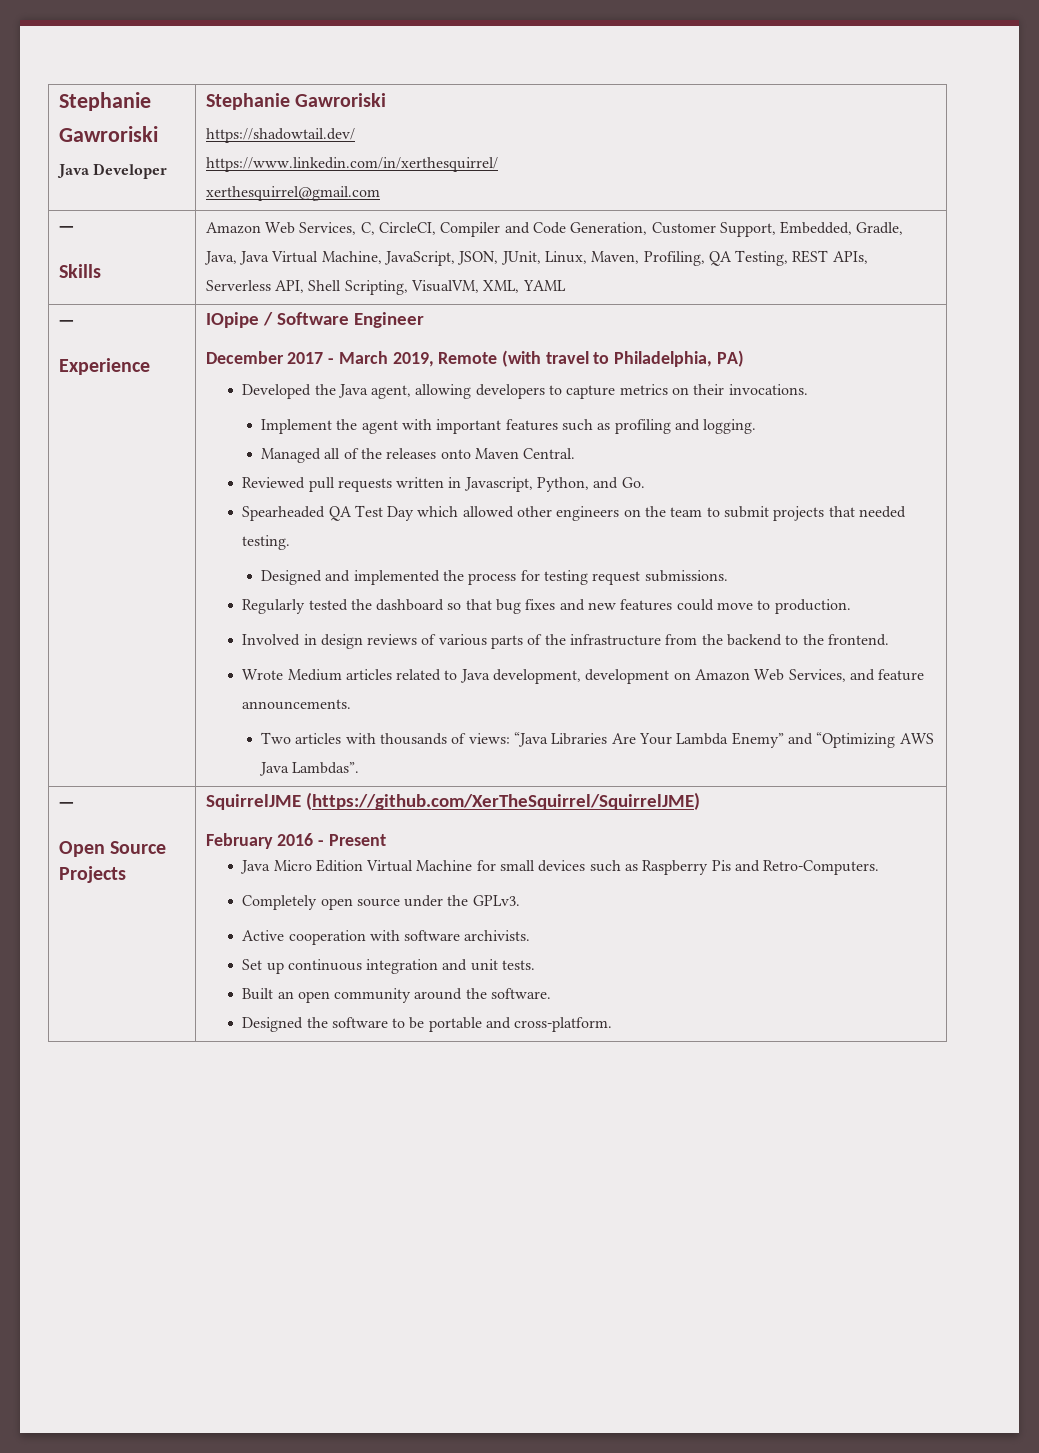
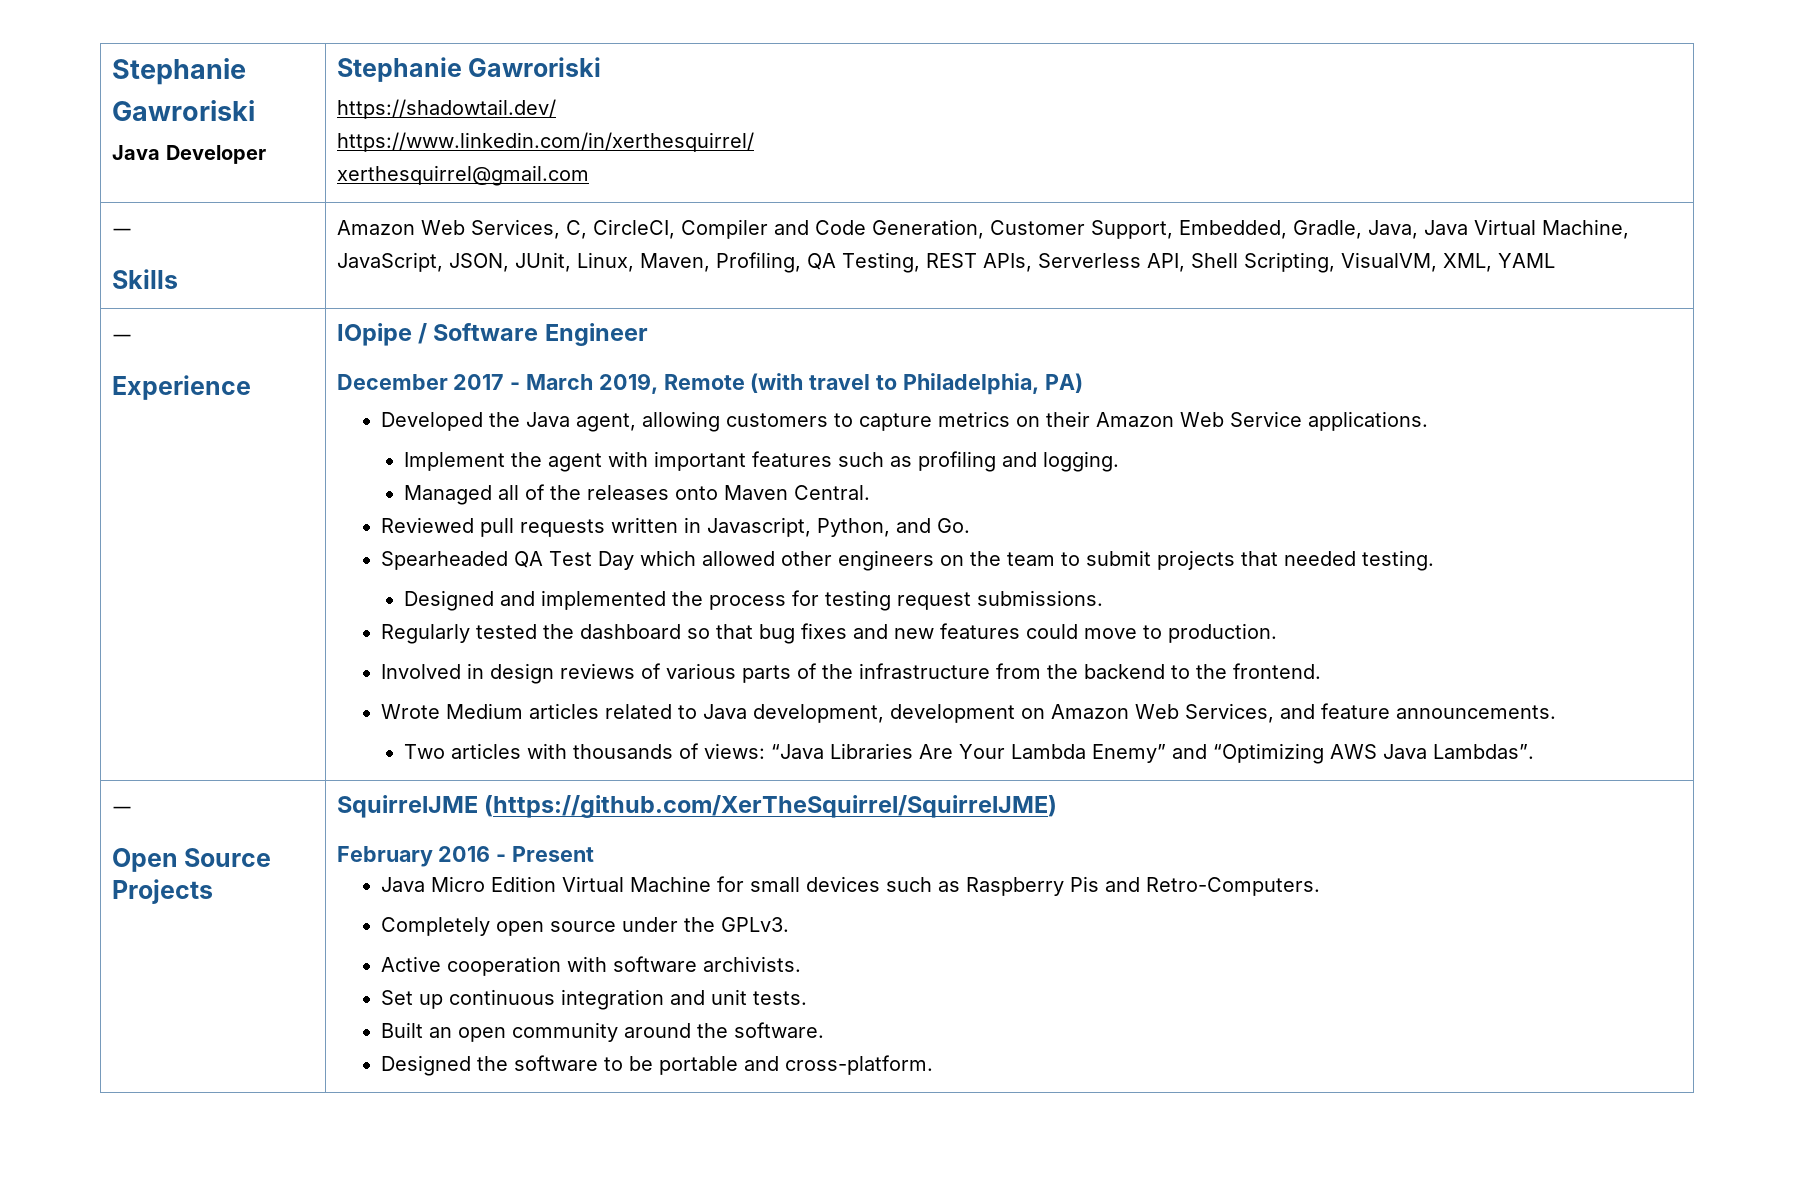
[475,384,545,399] developers -> [726,413,829,427] customers
[728,384,808,395] invocations. -> [1096,411,1429,431] Amazon Web Service applications.

